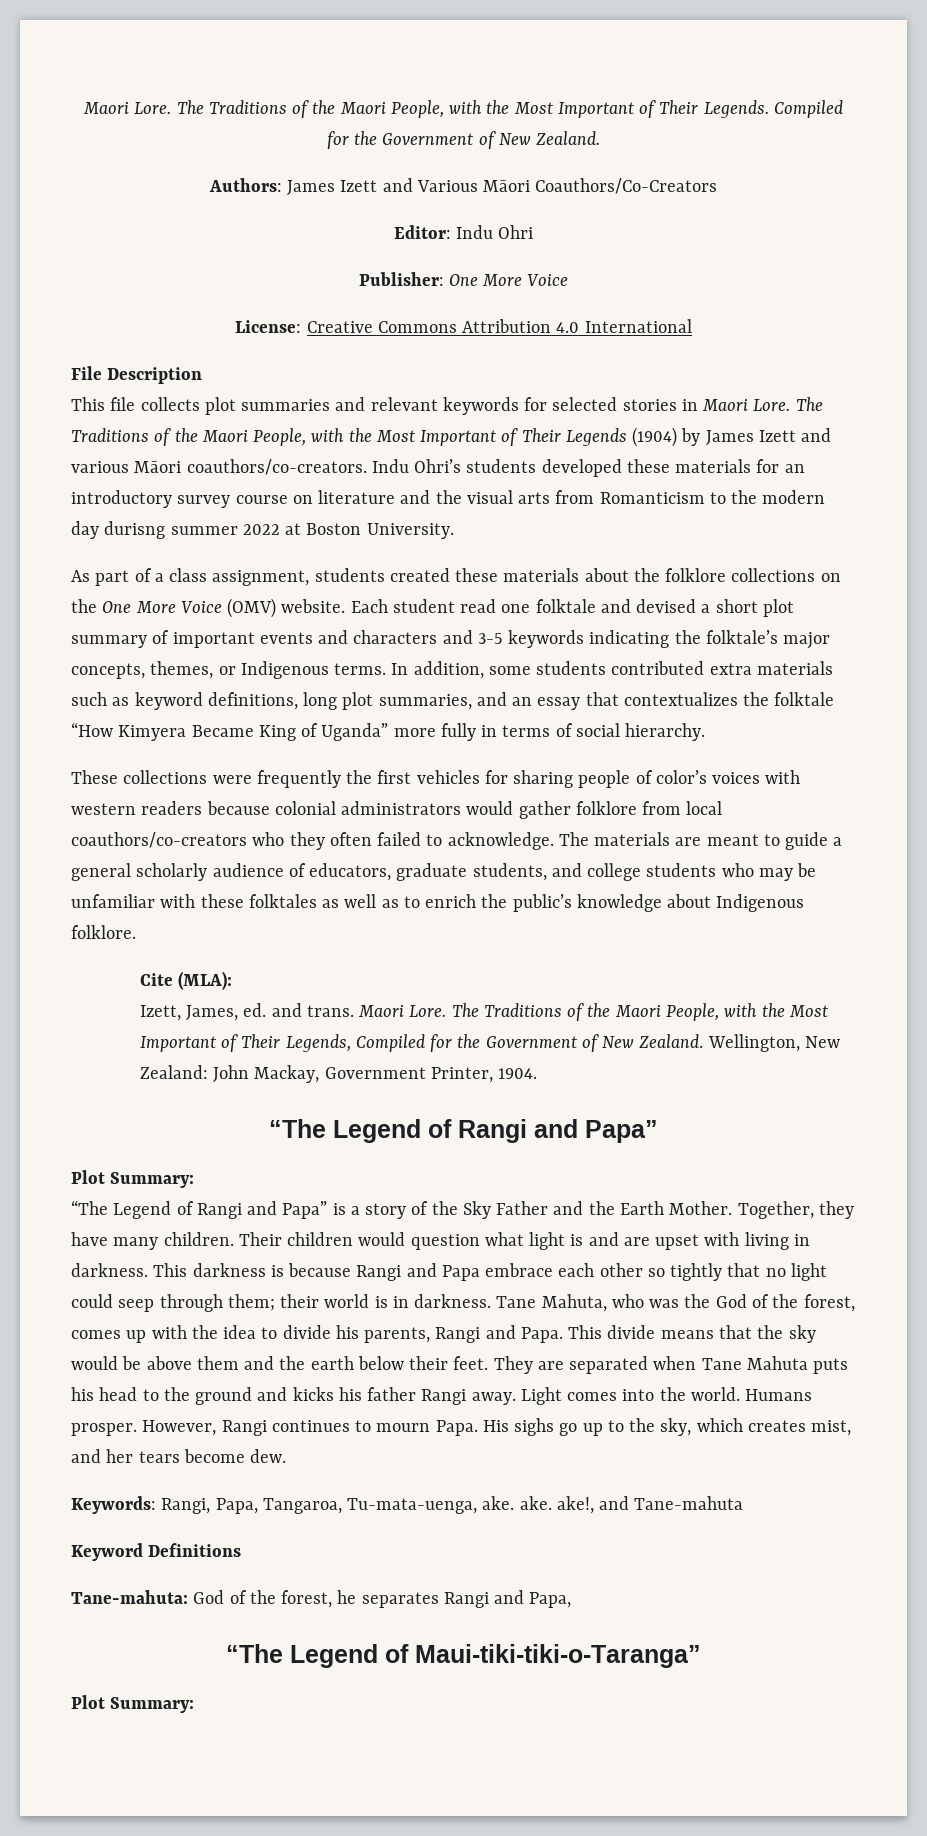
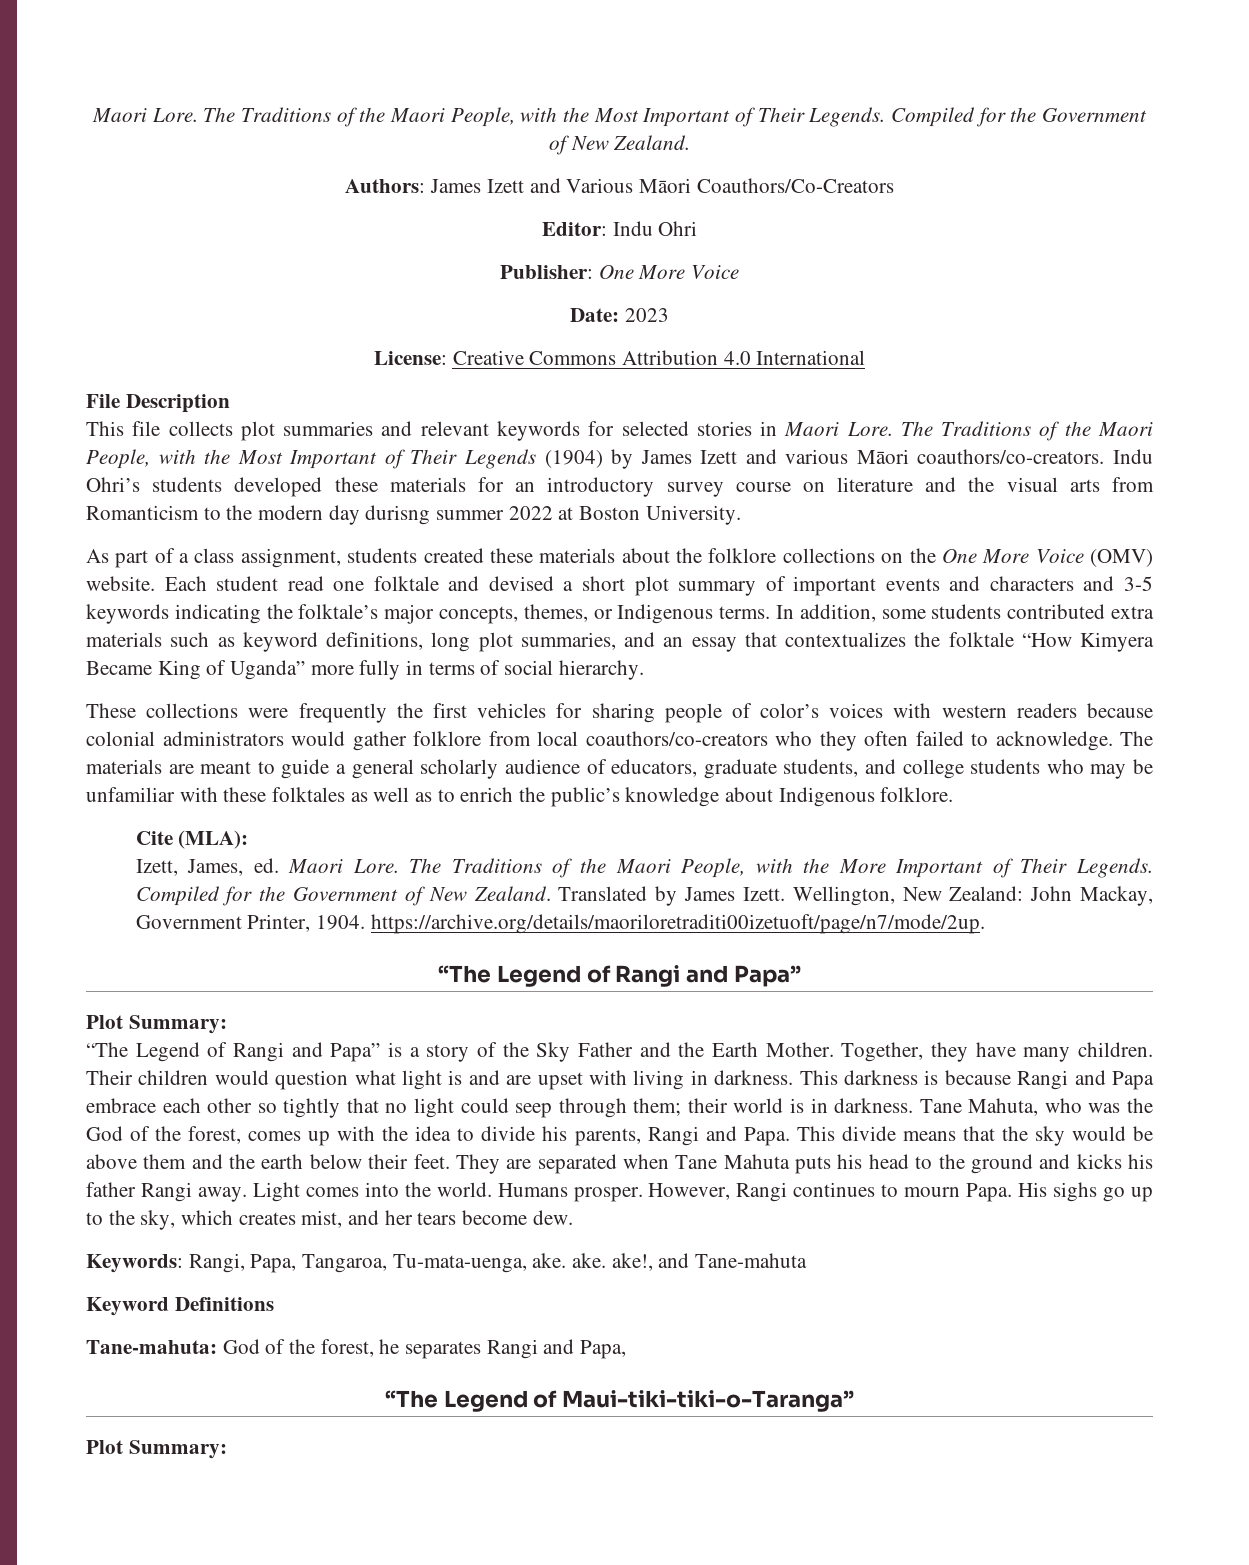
(569, 280) none -> [570,308,669,322] // Date: 2023
[271,1003,354,1017] and trans. -> (279, 865) none
[788,1005,828,1017] [139,1034,704,1052] Most Important of Their Legends, Compiled for the Government of New Zealand. -> [838,858,1154,878] [135,886,785,906] More Important of Their Legends. Compiled for the Government of New Zealand. Translated by James Izett.
(538, 1073) none -> [370,914,985,934] https://archive.org/details/maoriloretraditi00izetuoft/page/n7/mode/2up.

